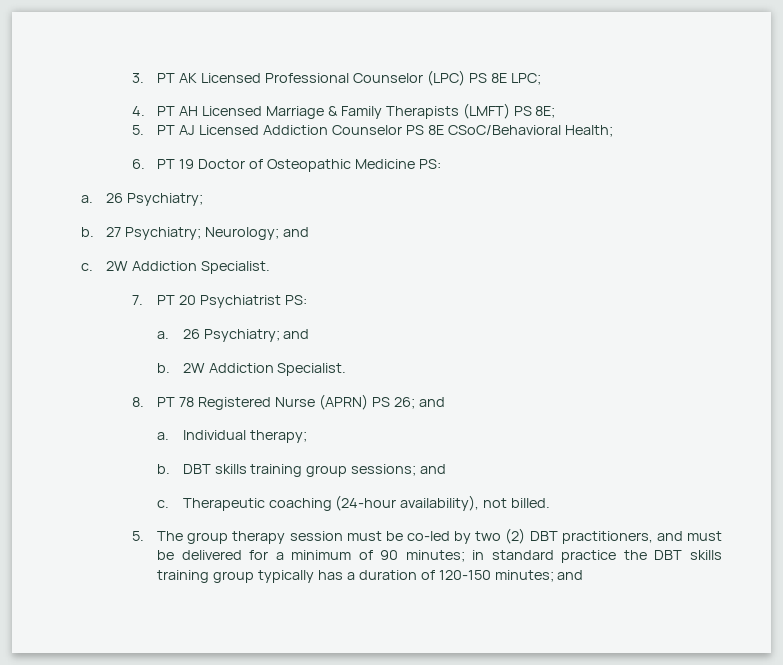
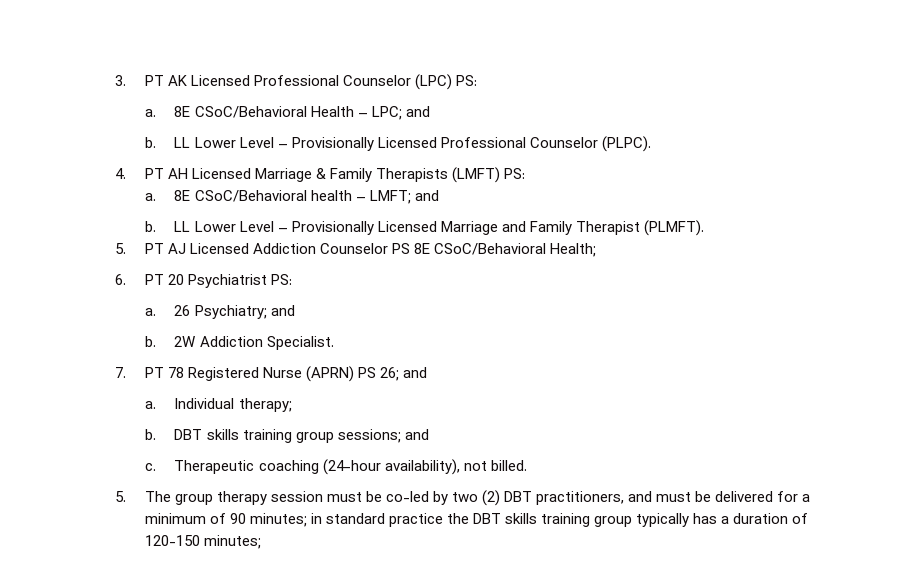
[468,73,541,85] PS 8E LPC; -> [455,75,477,86] [144,106,430,120] [144,136,651,152] PS: // a. 8E CSoC/Behavioral Health – LPC; and // b. LL Lower Level – Provisionally Licensed Professional Counselor (PLPC).
[513,106,556,118] PS 8E; -> [504,168,526,179] [144,190,439,204] [144,220,704,236] PS: // a. 8E CSoC/Behavioral health – LMFT; and // b. LL Lower Level – Provisionally Licensed Marriage and Family Therapist (PLMFT).
[179,159,441,172] [81,193,204,206] [81,227,310,240] [81,261,271,274] [131,295,176,305] 19 Doctor of Osteopathic Medicine PS: // a. 26 Psychiatry; // b. 27 Psychiatry; Neurology; and // c. 2W Addiction Specialist. // 7. PT -> (164, 279) none
[131,397,144,407] 8. -> [114,367,126,378] 7.
[557,570,584,580] and -> (261, 542) none

